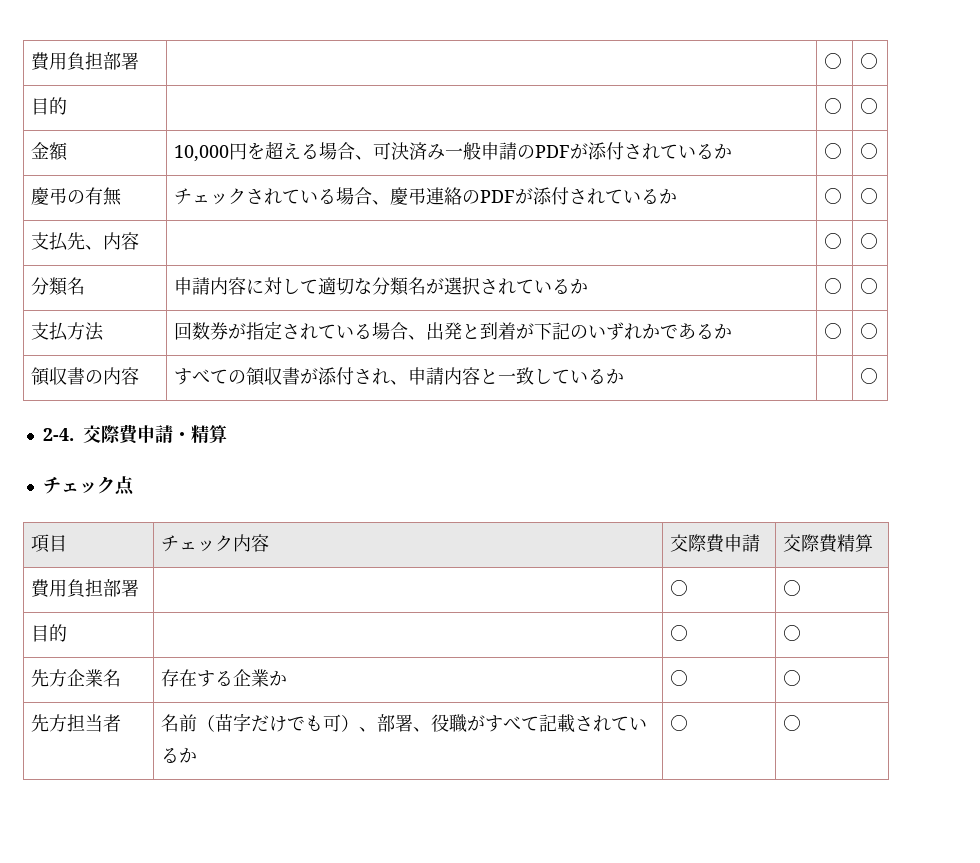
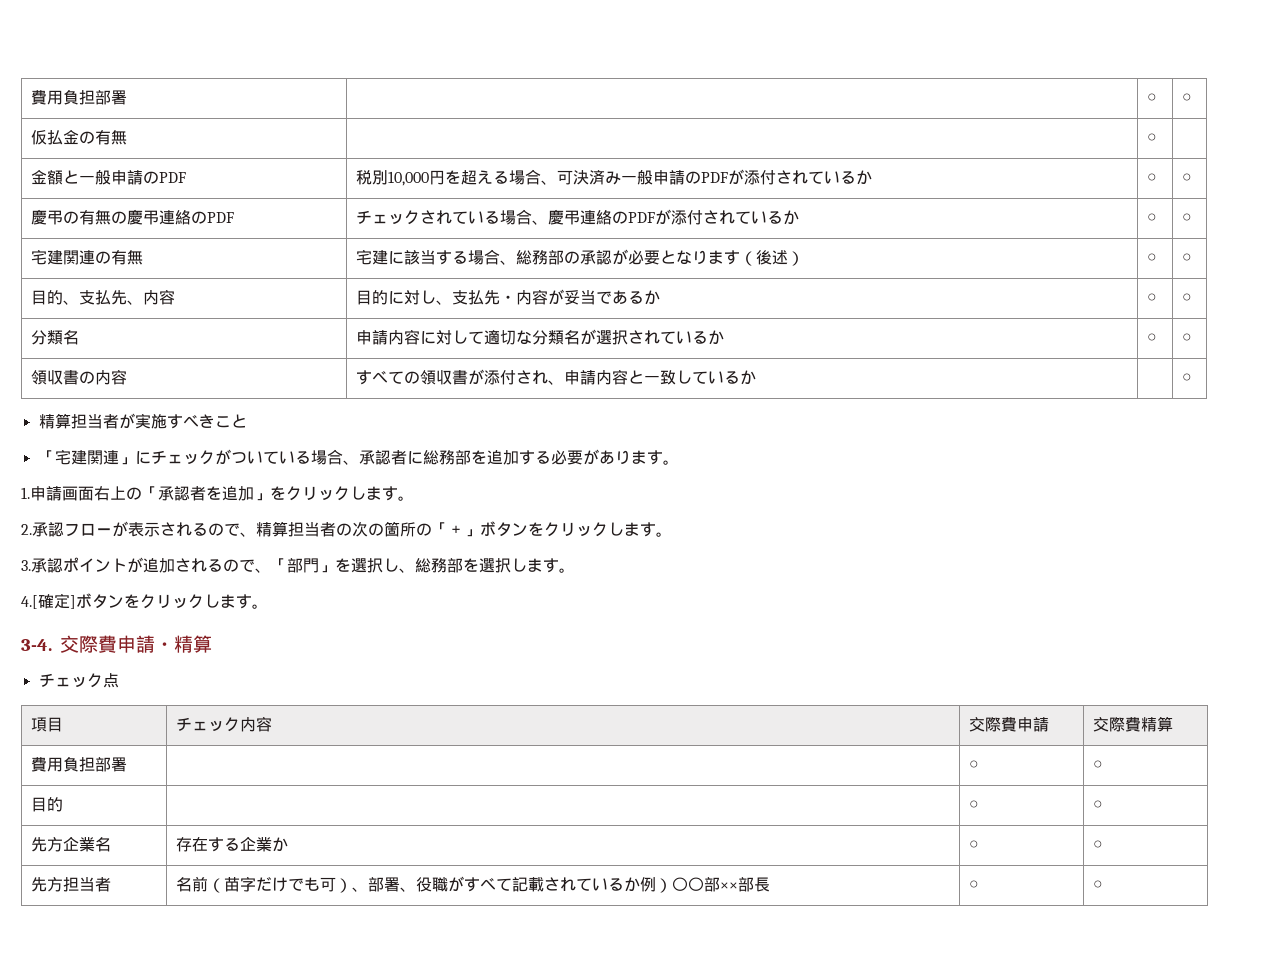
[31,52,140,71] [824,53,843,69] [860,53,879,69] [31,97,68,115] [824,98,843,114] [860,98,879,114] 費用負担部署 | | ○ | ○ // 目的 | | ○ | ○ -> [30,90,127,105] [1146,93,1157,103] [1181,93,1192,103] [30,130,127,145] [1146,133,1157,143] 費用負担部署 | | ○ | ○ // 仮払金の有無 | | ○ |
(69, 151) | -> [62,169,186,185] [355,170,388,185] と一般申請のPDF | 税別
(123, 196) none -> [110,209,234,225] の慶弔連絡のPDF
[31,232,140,251] 支払先、内容 | -> [30,249,143,265] [355,249,804,266] [1146,253,1157,263] [1181,253,1192,263] [30,289,175,305] [355,289,660,305] 宅建関連の有無 | 宅建に該当する場合、総務部の承認が必要となります（後述） | ○ | ○ // 目的、支払先、内容 | 目的に対し、支払先・内容が妥当であるか
[31,322,105,341] [174,321,733,340] [824,323,843,339] [860,323,879,339] // 支払方法 | 回数券が指定されている場合、出発と到着が下記のいずれかであるか | ○ | ○ -> (1192, 338) none
[42,428,74,441] 2-4. -> [38,413,247,429] [38,449,679,465] [21,486,414,501] [21,521,672,537] [21,557,575,573] [21,593,268,609] [21,639,52,651] 精算担当者が実施すべきこと // 「宅建関連」にチェックがついている場合、承認者に総務部を追加する必要があります。 // 1.申請画面右上の「承認者を追加」をクリックします。 // 2.承認フローが表示されるので、精算担当者の次の箇所の「＋」ボタンをクリックします。 // 3.承認ポイントが追加されるので、「部門」を選択し、総務部を選択します。 // 4.[確定]ボタンをクリックします。 // 3-4.
(198, 755) none -> [639,877,770,893] 例）〇〇部××部長

